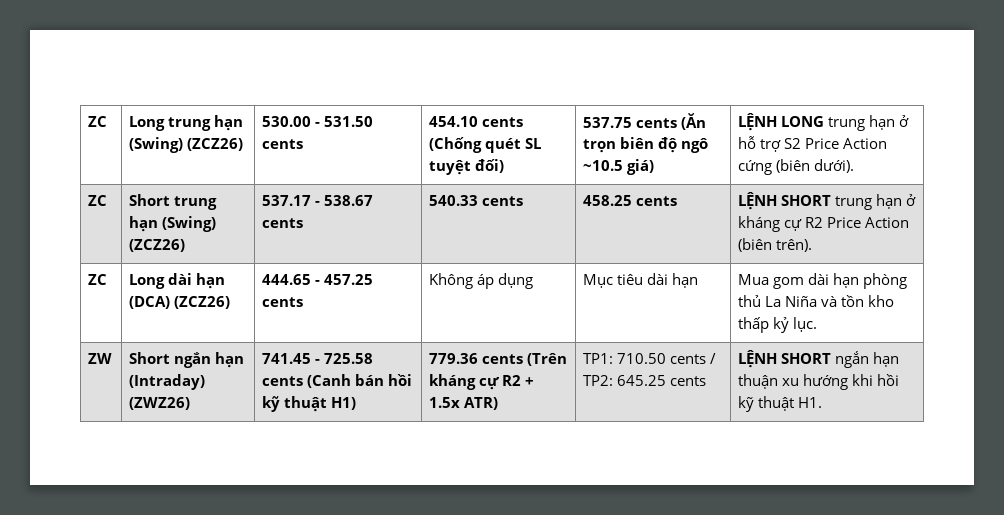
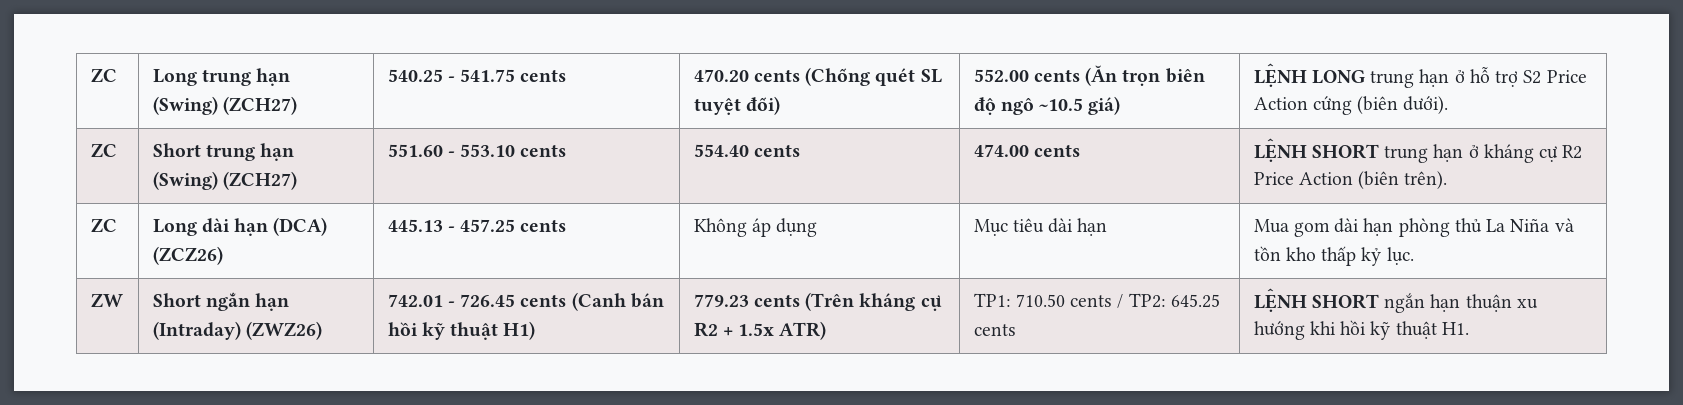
[187,138,244,151] [262,116,374,127] [262,139,304,149] [429,116,479,127] (ZCZ26) | 530.00 - 531.50 cents | 454.10 -> [222,96,297,115] [387,69,567,82] [693,69,749,82] (ZCH27) | 540.25 - 541.75 cents | 470.20
[583,117,633,128] 537.75 -> [973,69,1029,82] 552.00
[129,239,186,252] [262,195,374,206] [262,218,304,228] [429,195,524,206] [583,195,633,206] (ZCZ26) | 537.17 - 538.67 cents | 540.33 cents | 458.25 -> [222,171,297,190] [387,144,567,157] [693,144,800,157] [973,144,1029,157] (ZCH27) | 551.60 - 553.10 cents | 554.40 cents | 474.00
[262,274,312,285] 444.65 -> [387,219,443,232] 445.13
[262,353,374,364] 741.45 - 725.58 -> [387,294,516,307] 742.01 - 726.45
[429,353,479,364] 779.36 -> [693,294,749,307] 779.23

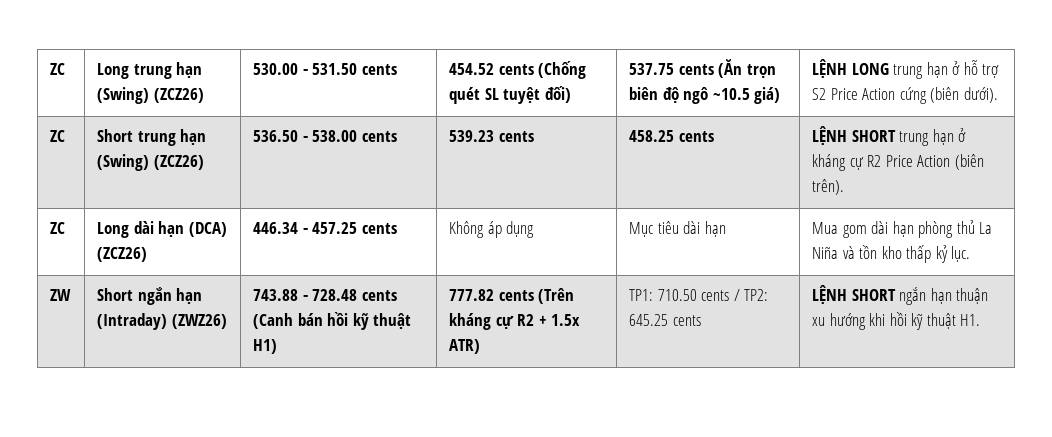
[222,96,297,115] [387,69,567,82] [693,69,749,82] (ZCH27) | 540.25 - 541.75 cents | 470.20 -> [153,88,204,103] [253,63,397,75] [449,63,495,75] (ZCZ26) | 530.00 - 531.50 cents | 454.52
[973,69,1029,82] 552.00 -> [629,63,675,75] 537.75
[222,171,297,190] [387,144,567,157] [693,144,800,157] [973,144,1029,157] (ZCH27) | 551.60 - 553.10 cents | 554.40 cents | 474.00 -> [153,155,204,170] [253,130,397,142] [449,130,534,142] [629,130,675,142] (ZCZ26) | 536.50 - 538.00 cents | 539.23 cents | 458.25
[387,219,443,232] 445.13 -> [253,222,299,234] 446.34
[387,294,516,307] 742.01 - 726.45 -> [253,289,358,301] 743.88 - 728.48
[693,294,749,307] 779.23 -> [449,289,495,301] 777.82

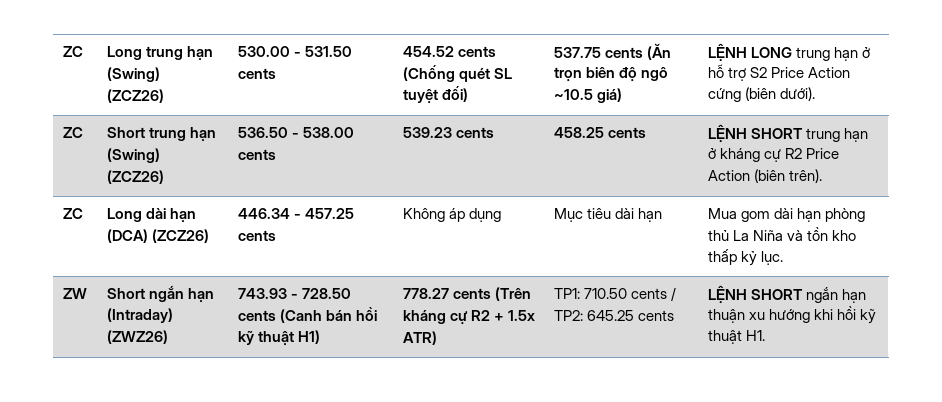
[253,289,358,301] 743.88 - 728.48 -> [237,288,351,299] 743.93 - 728.50
[449,289,495,301] 777.82 -> [402,288,449,299] 778.27

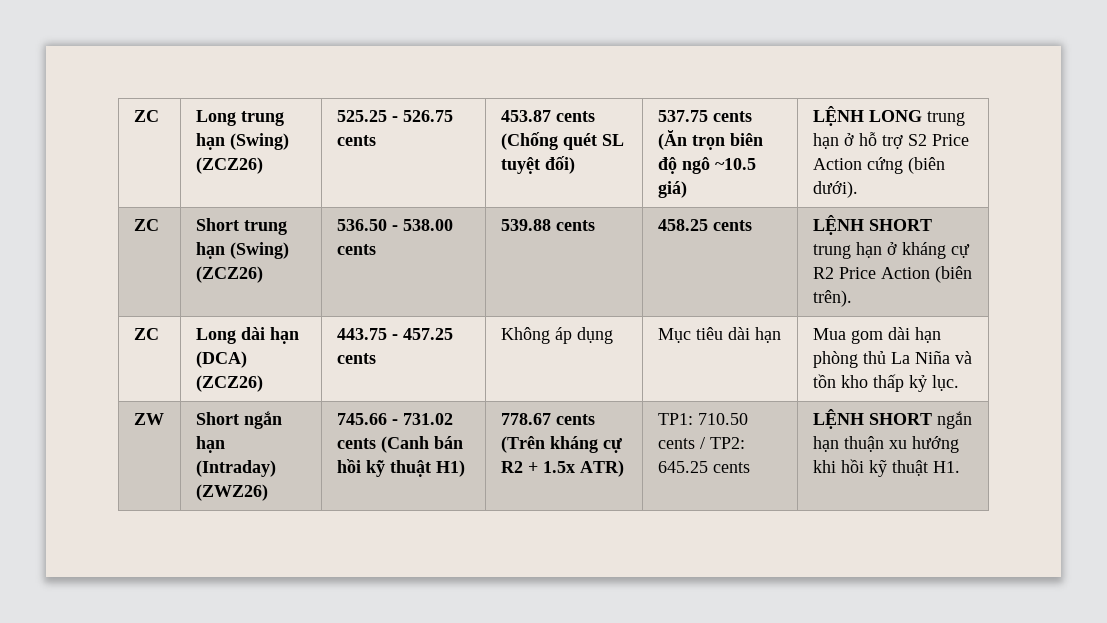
[237,46,352,57] [237,68,276,79] [402,46,454,57] 530.00 - 531.50 cents | 454.52 -> [336,110,453,122] [336,135,376,146] [500,110,551,122] 525.25 - 526.75 cents | 453.87
[402,127,452,138] 539.23 -> [500,219,551,231] 539.88
[237,208,290,219] 446.34 -> [336,328,387,340] 443.75
[237,288,351,299] 743.93 - 728.50 -> [336,413,453,425] 745.66 - 731.02
[402,288,449,299] 778.27 -> [500,413,551,425] 778.67

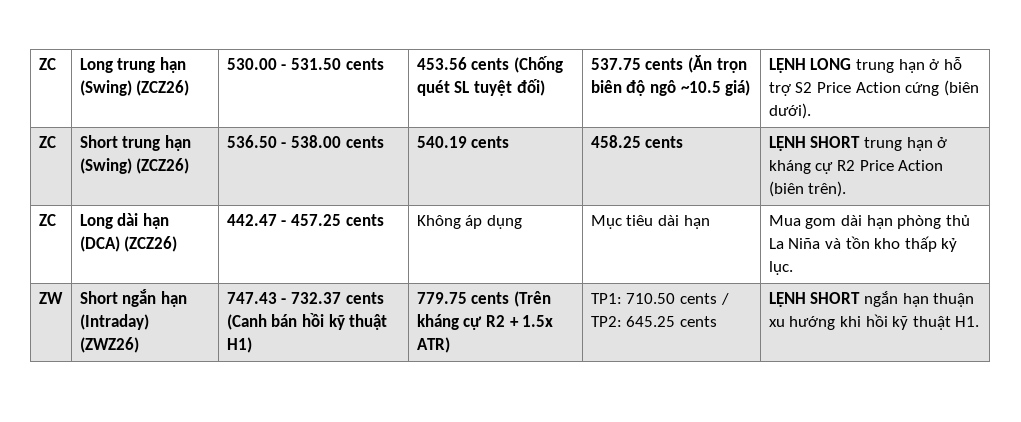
[336,110,453,122] [336,135,376,146] [500,110,551,122] 525.25 - 526.75 cents | 453.87 -> [226,58,384,70] [416,57,467,70] 530.00 - 531.50 cents | 453.56
[500,219,551,231] 539.88 -> [416,136,467,148] 540.19
[336,328,387,340] 443.75 -> [226,214,277,226] 442.47
[336,413,453,425] 745.66 - 731.02 -> [226,292,342,304] 747.43 - 732.37
[500,413,551,425] 778.67 -> [416,292,467,304] 779.75

